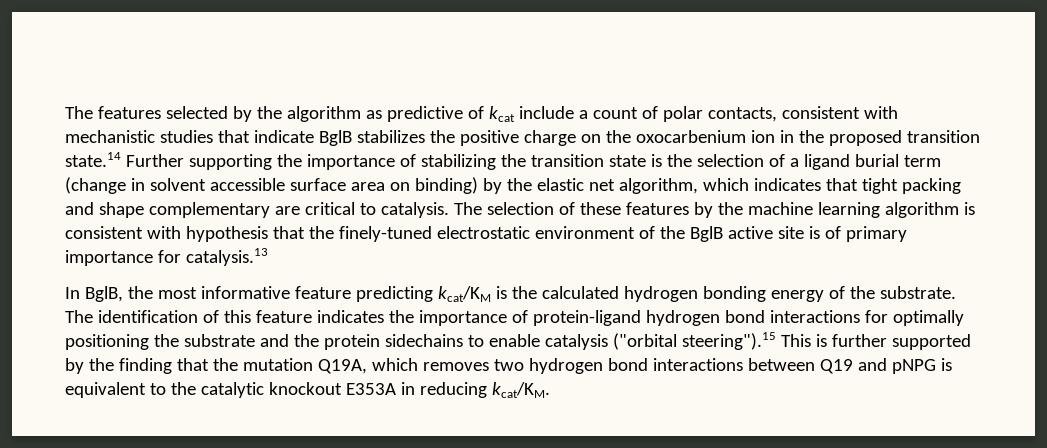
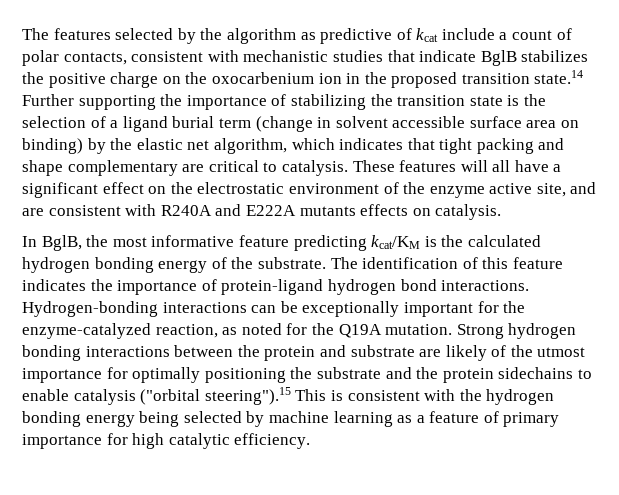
[453,202,975,218] [65,226,907,242] [65,248,268,266] The selection of these features by the machine learning algorithm is consistent with hypothesis that the finely-tuned electrostatic environment of the BglB active site is of primary importance for catalysis.13 -> [352,160,562,172] [22,182,597,198] [22,204,502,220] These features will all have a significant effect on the electrostatic environment of the enzyme active site, and are consistent with R240A and E222A mutants effects on catalysis.
[769,310,860,323] interactions -> [441,280,530,291] [22,301,526,317] [22,323,577,339] [22,345,586,361] [22,368,102,383] interactions. Hydrogen-bonding interactions can be exceptionally important for the enzyme-catalyzed reaction, as noted for the Q19A mutation. Strong hydrogen bonding interactions between the protein and substrate are likely of the utmost importance
[831,334,971,350] [65,358,952,374] [65,382,550,398] further supported by the finding that the mutation Q19A, which removes two hydrogen bond interactions between Q19 and pNPG is equivalent to the catalytic knockout E353A in reducing kcat/KM. -> [347,389,555,405] [22,411,560,427] [22,433,311,449] consistent with the hydrogen bonding energy being selected by machine learning as a feature of primary importance for high catalytic efficiency.

